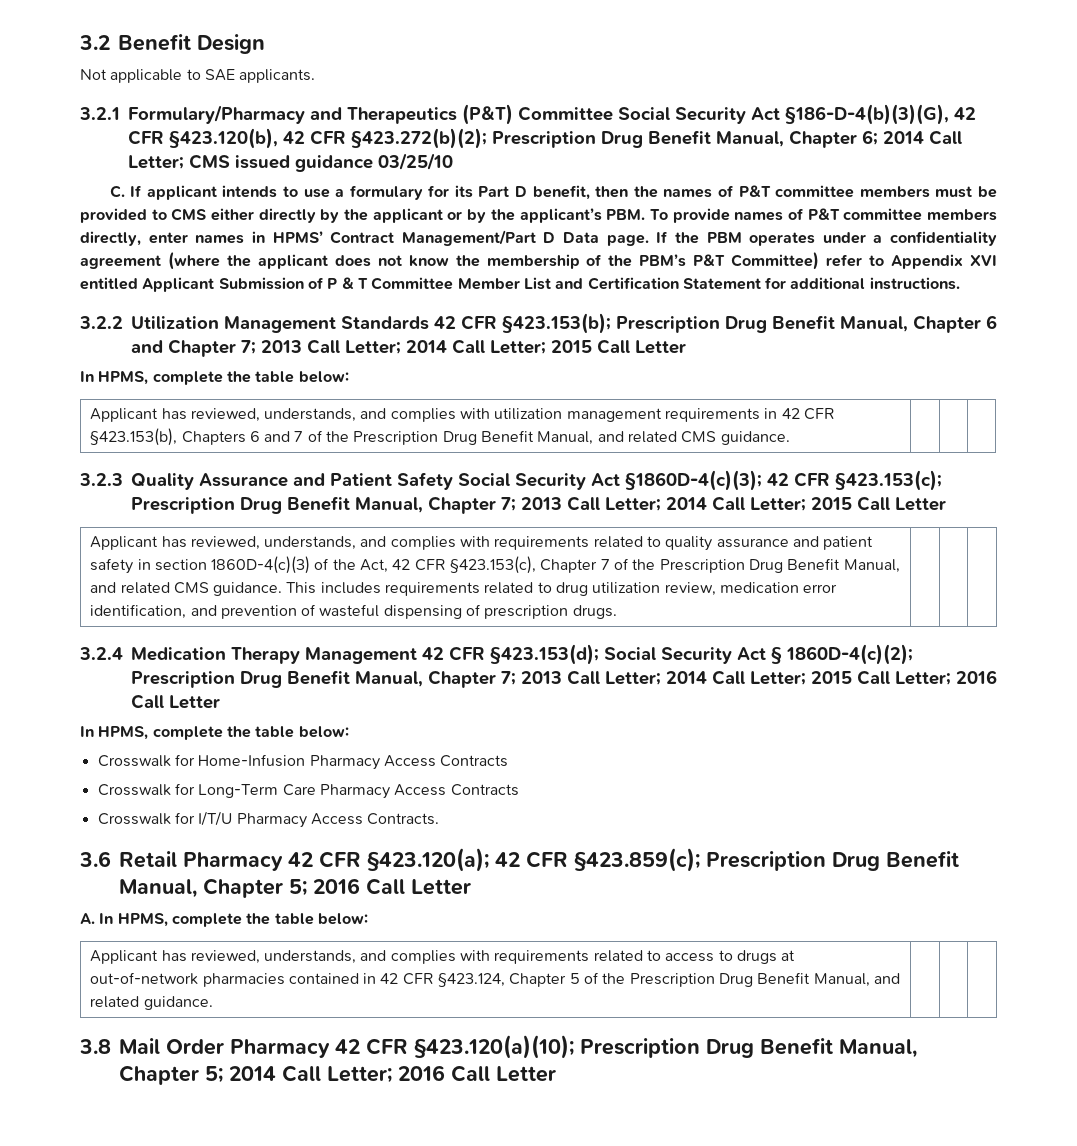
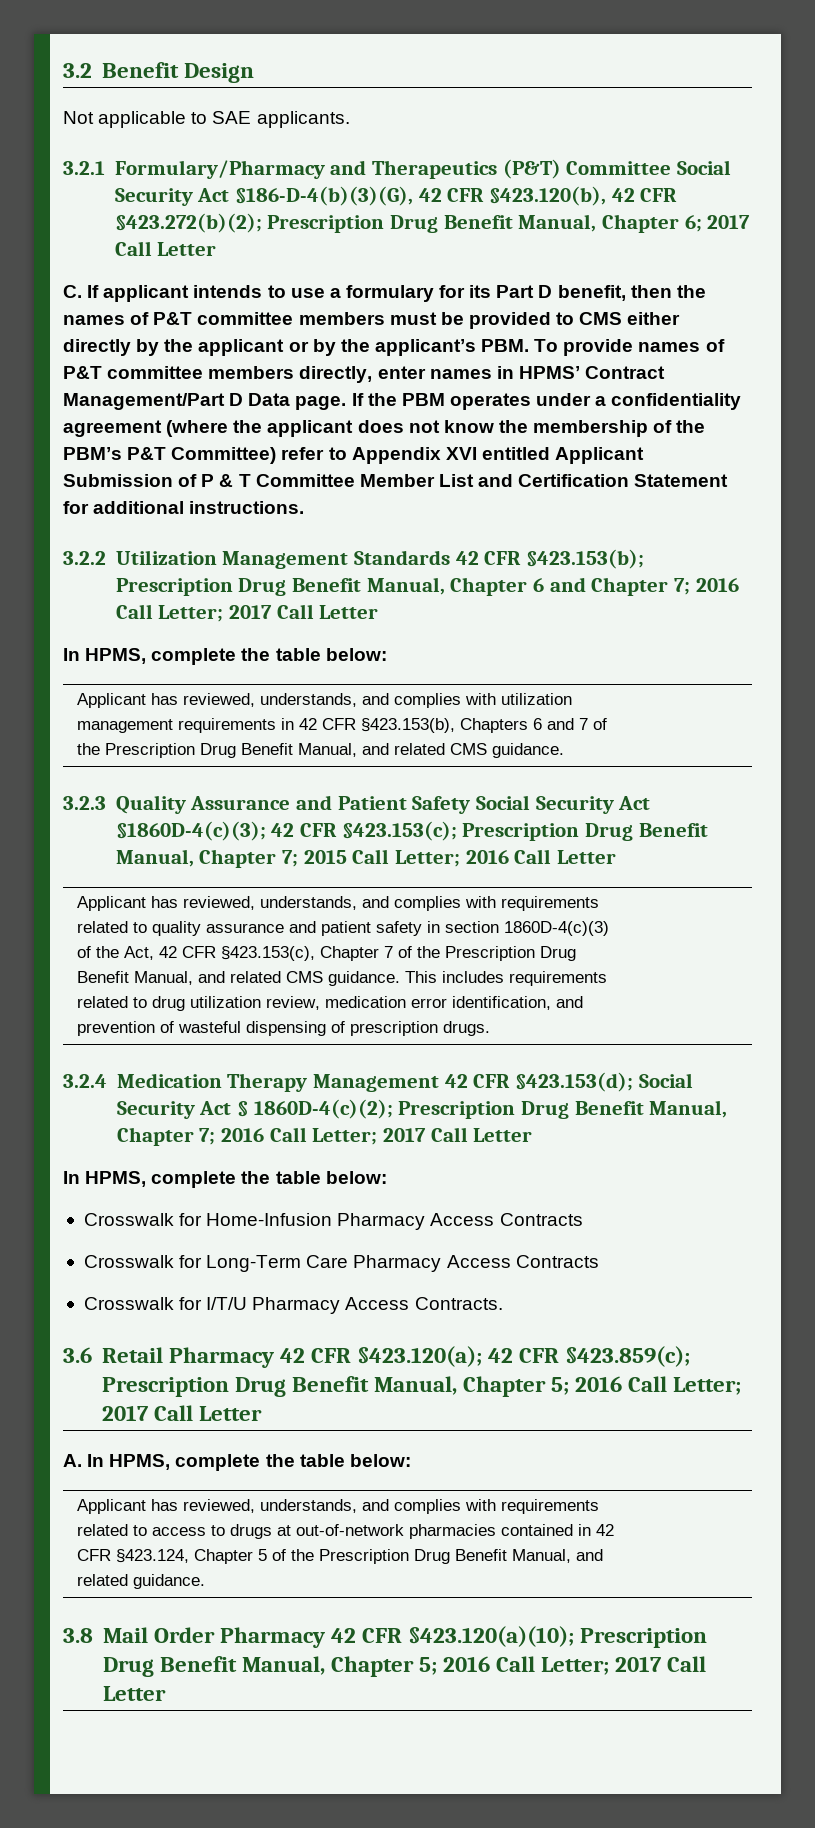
[883,130,962,145] [128,153,453,172] 2014 Call Letter; CMS issued guidance 03/25/10 -> [707,215,751,229] [114,241,217,256] 2017 Call Letter
[261,339,592,354] 2013 Call Letter; 2014 Call Letter; 2015 -> [695,578,739,592] [115,604,272,622] 2016 Call Letter; 2017
[521,496,852,511] 2013 Call Letter; 2014 Call Letter; 2015 -> [303,849,509,867] 2015 Call Letter; 2016
[521,670,997,685] 2013 Call Letter; 2014 Call Letter; 2015 Call Letter; 2016 -> [220,1127,426,1145] 2016 Call Letter; 2017
(405, 886) none -> [673,1377,742,1395] [101,1405,193,1421] Letter; 2017 Call
[229,1065,445,1083] 2014 Call Letter; 2016 -> [442,1656,663,1675] 2016 Call Letter; 2017

